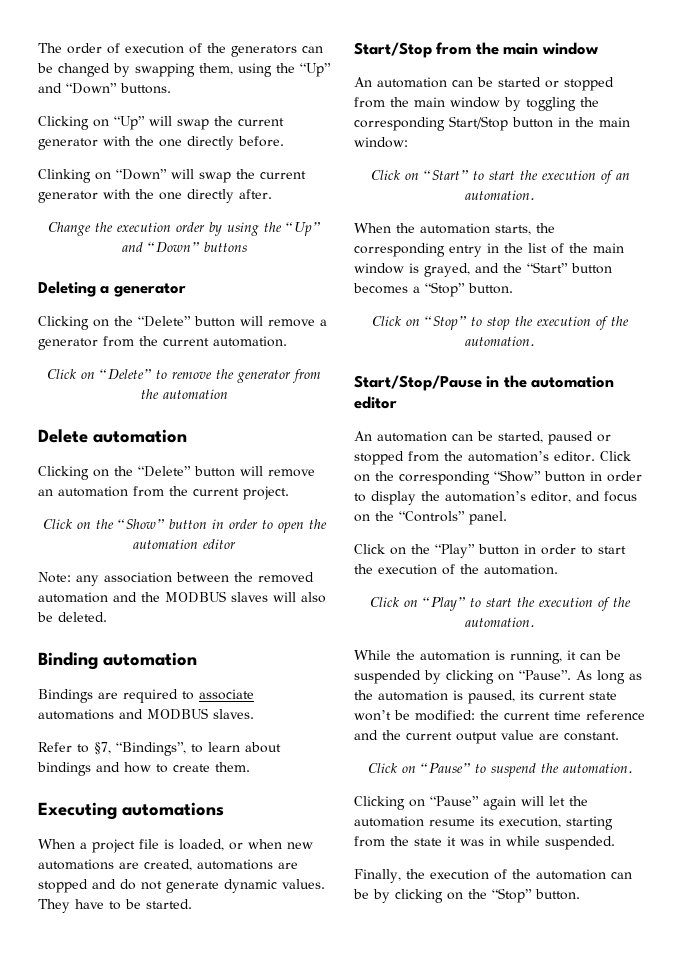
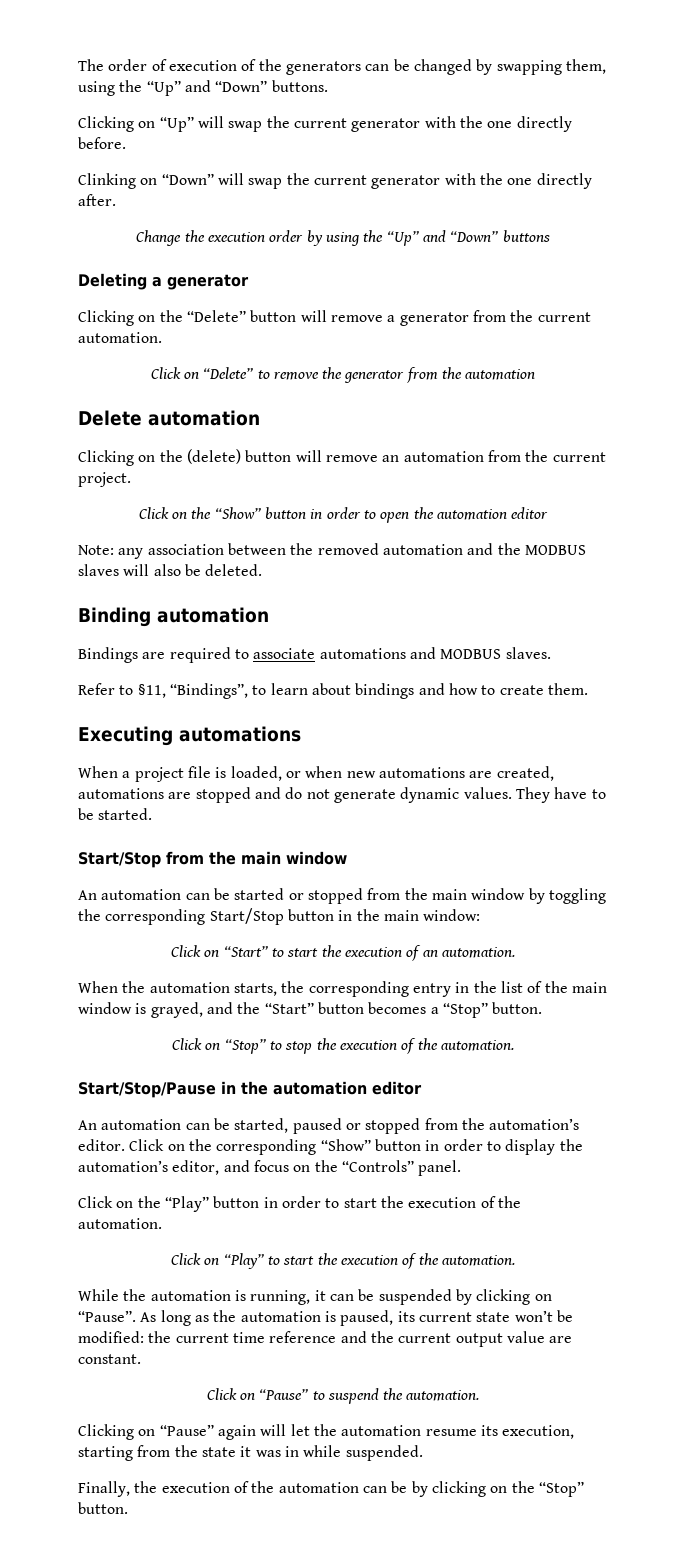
[138,466,191,477] “Delete” -> [186,449,241,464] (delete)
[94,742,111,755] §7, -> [137,684,166,698] §11,

